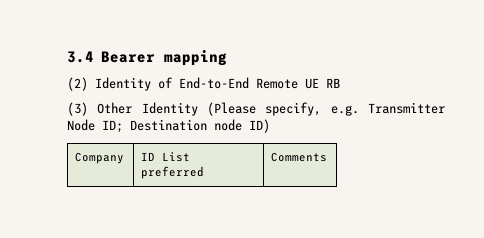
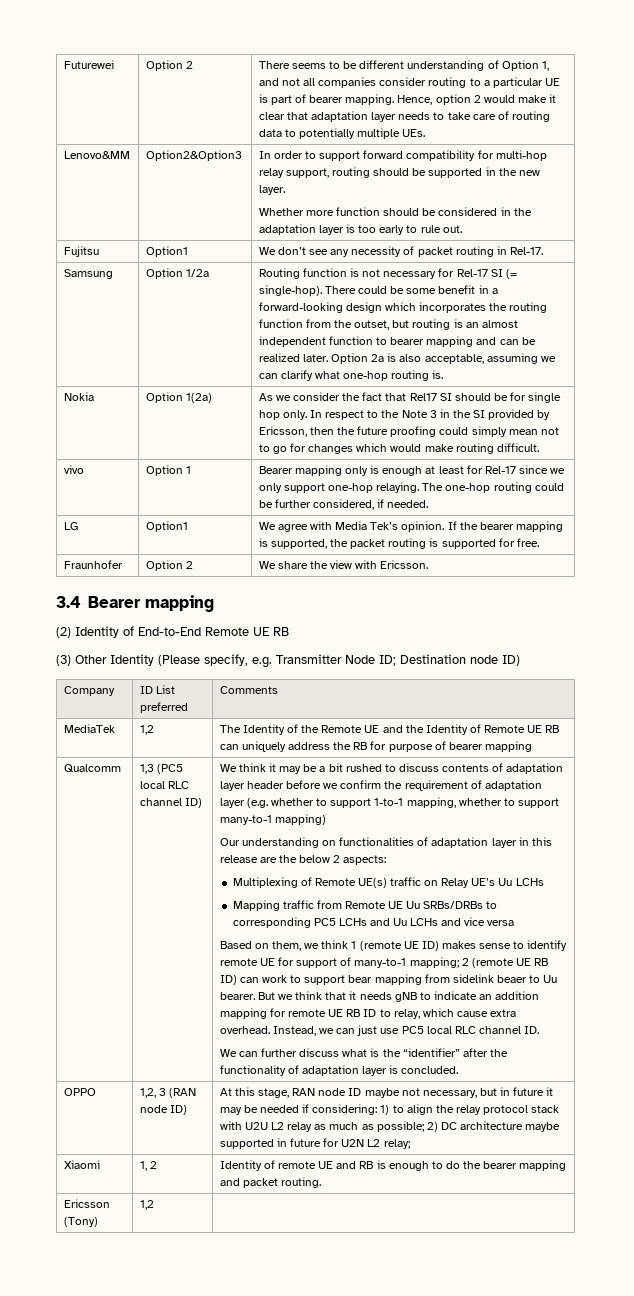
(67, 57) none -> [63,60,114,69] [145,60,194,71] [258,60,549,71] [258,77,560,88] [258,94,557,105] [258,111,550,122] [258,128,426,139] [63,151,130,159] [145,150,242,161] [258,150,547,161] [258,167,540,178] [258,185,285,195] [258,207,532,216] [258,224,462,235] [63,246,99,257] [145,246,188,257] [258,246,543,257] [63,269,113,279] [145,268,210,279] [258,268,517,279] [258,285,498,296] [258,302,548,313] [258,319,518,330] [258,336,536,347] [258,353,556,364] [258,370,444,381] [63,392,94,401] [145,392,213,403] [258,392,562,403] [258,409,551,420] [258,426,559,437] [258,443,539,454] [63,465,84,474] [145,465,192,476] [258,465,566,476] [258,482,564,493] [258,499,429,510] [63,522,79,530] [145,521,188,532] [258,521,563,532] [258,538,539,549] [63,560,123,569] [145,560,194,571] [258,560,429,569] Futurewei | Option 2 | There seems to be different understanding of Option 1, and not all companies consider routing to a particular UE is part of bearer mapping. Hence, option 2 would make it clear that adaptation layer needs to take care of routing data to potentially multiple UEs. // Lenovo&MM | Option2&Option3 | In order to support forward compatibility for multi-hop relay support, routing should be supported in the new layer. // Whether more function should be considered in the adaptation layer is too early to rule out. // Fujitsu | Option1 | We don’t see any necessity of packet routing in Rel-17. // Samsung | Option 1/2a | Routing function is not necessary for Rel-17 SI (= single-hop). There could be some benefit in a forward-looking design which incorporates the routing function from the outset, but routing is an almost independent function to bearer mapping and can be realized later. Option 2a is also acceptable, assuming we can clarify what one-hop routing is. // Nokia | Option 1(2a) | As we consider the fact that Rel17 SI should be for single hop only. In respect to the Note 3 in the SI provided by Ericsson, then the future proofing could simply mean not to go for changes which would make routing difficult. // vivo | Option 1 | Bearer mapping only is enough at least for Rel-17 since we only support one-hop relaying. The one-hop routing could be further considered, if needed. // LG | Option1 | We agree with Media Tek’s opinion. If the bearer mapping is supported, the packet routing is supported for free. // Fraunhofer | Option 2 | We share the view with Ericsson. //
(328, 157) none -> [63,724,115,733] [139,725,154,735] [219,724,560,735] [219,741,532,752] [63,764,121,773] [139,764,184,774] [139,781,190,789] [139,798,203,808] [219,763,564,774] [219,780,542,791] [219,797,559,808] [219,814,327,825] [219,837,552,848] [219,855,387,865] [232,877,544,888] [232,900,498,911] [232,917,515,928] [219,940,568,951] [219,957,549,968] [219,974,558,985] [219,991,540,1002] [219,1008,517,1019] [219,1025,540,1036] [219,1048,508,1057] [219,1065,459,1076] [63,1088,96,1096] [139,1088,197,1098] [139,1105,188,1115] [219,1087,554,1098] [219,1104,560,1115] [219,1121,561,1132] [219,1138,410,1149] [63,1160,100,1169] [139,1161,158,1171] [219,1160,567,1171] [219,1177,322,1188] [63,1199,110,1208] [63,1217,98,1227] [139,1200,154,1210] // MediaTek | 1,2 | The Identity of the Remote UE and the Identity of Remote UE RB can uniquely address the RB for purpose of bearer mapping // Qualcomm | 1,3 (PC5 local RLC channel ID) | We think it may be a bit rushed to discuss contents of adaptation layer header before we confirm the requirement of adaptation layer (e.g. whether to support 1-to-1 mapping, whether to support many-to-1 mapping) // Our understanding on functionalities of adaptation layer in this release are the below 2 aspects: // Multiplexing of Remote UE(s) traffic on Relay UE’s Uu LCHs // Mapping traffic from Remote UE Uu SRBs/DRBs to corresponding PC5 LCHs and Uu LCHs and vice versa // Based on them, we think 1 (remote UE ID) makes sense to identify remote UE for support of many-to-1 mapping; 2 (remote UE RB ID) can work to support bear mapping from sidelink beaer to Uu bearer. But we think that it needs gNB to indicate an addition mapping for remote UE RB ID to relay, which cause extra overhead. Instead, we can just use PC5 local RLC channel ID. // We can further discuss what is the “identifier” after the functionality of adaptation layer is concluded. // OPPO | 1,2, 3 (RAN node ID) | At this stage, RAN node ID maybe not necessary, but in future it may be needed if considering: 1) to align the relay protocol stack with U2U L2 relay as much as possible; 2) DC architecture maybe supported in future for U2N L2 relay; // Xiaomi | 1, 2 | Identity of remote UE and RB is enough to do the bearer mapping and packet routing. // Ericsson (Tony) | 1,2 |

